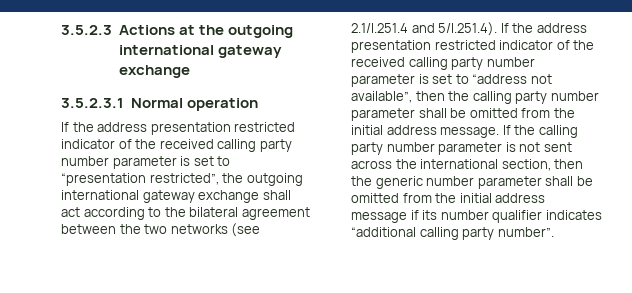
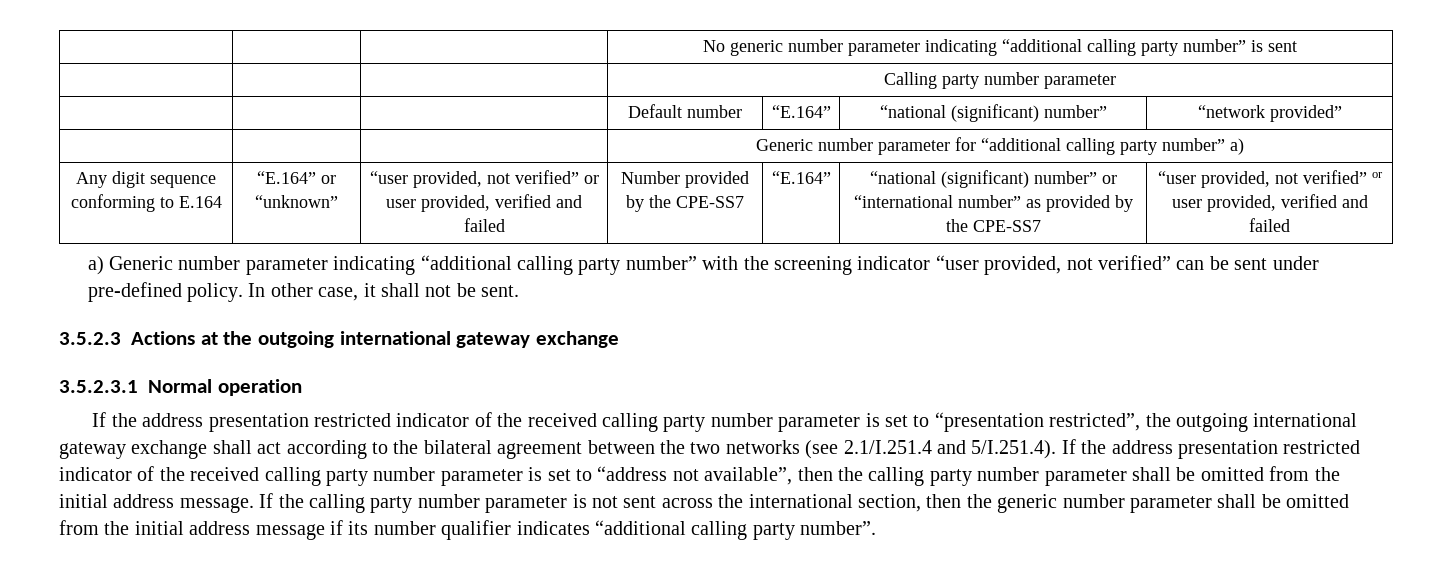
(61, 30) none -> [702,39,1297,56] [883,72,1116,89] [627,104,742,118] [771,105,831,118] [879,104,1107,122] [1197,105,1342,122] [755,137,1244,155] [76,171,216,188] [70,194,222,212] [257,171,336,184] [255,195,338,208] [369,170,599,188] [386,194,582,212] [463,218,505,232] [620,171,749,188] [625,195,744,212] [771,171,831,184] [869,170,1117,188] [853,195,1133,212] [945,219,1041,232] [1157,170,1383,188] [1171,194,1368,212] [1249,218,1290,232] [87,255,1319,275] [87,282,520,302] | | | No generic number parameter indicating “additional calling party number” is sent // | | | Calling party number parameter // | | | Default number | “E.164” | “national (significant) number” | “network provided” // | | | Generic number parameter for “additional calling party number” a) // Any digit sequence conforming to E.164 | “E.164” or “unknown” | “user provided, not verified” or user provided, verified and failed | Number provided by the CPE-SS7 | “E.164” | “national (significant) number” or “international number” as provided by the CPE-SS7 | “user provided, not verified” or user provided, verified and failed // a) Generic number parameter indicating “additional calling party number” with the screening indicator “user provided, not verified” can be sent under pre-defined policy. In other case, it shall not be sent. //

